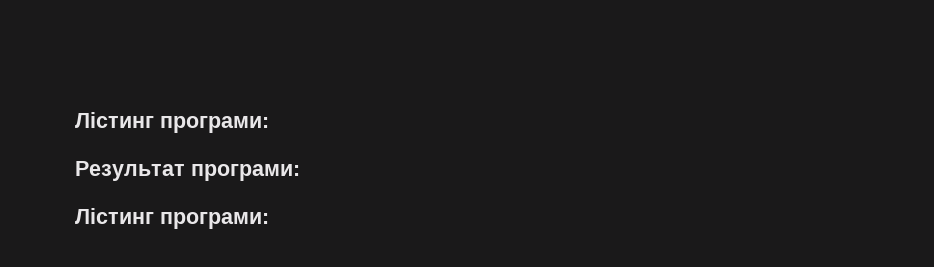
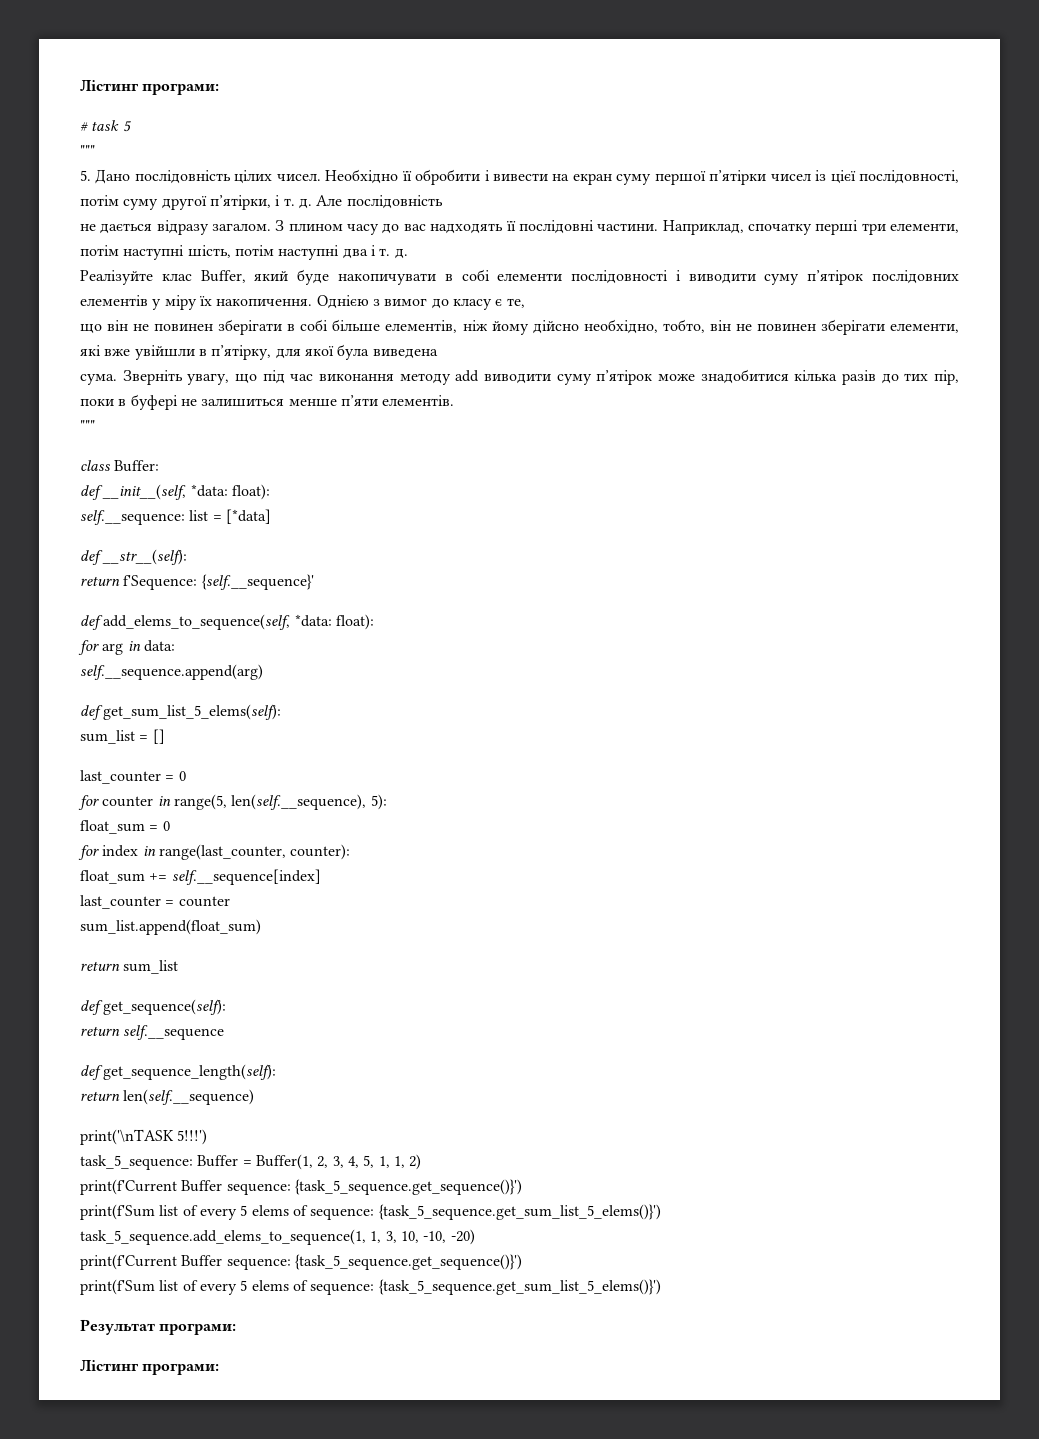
[75,112,269,133] Лістинг програми: -> [80,79,220,95] [80,120,131,132] [80,145,95,156] [80,169,960,185] [80,195,443,210] [80,220,960,235] [80,245,408,260] [80,269,960,285] [80,295,525,310] [80,319,959,335] [80,344,438,360] [80,369,959,385] [80,394,455,410] [80,420,95,431] [80,460,160,472] [80,484,270,500] [80,509,271,525] [80,549,188,565] [80,574,314,590] [80,614,374,630] [78,640,175,655] [80,664,263,680] [80,704,282,720] [80,729,165,744] [80,770,186,784] [78,794,387,810] [80,820,170,834] [78,844,351,860] [80,869,321,885] [80,895,230,909] [80,919,261,935] [80,960,179,974] [80,999,227,1015] [80,1025,225,1040] [80,1064,277,1080] [80,1089,255,1105] [80,1129,208,1145] [80,1154,422,1170] [80,1179,522,1195] [80,1204,661,1220] [80,1229,475,1245] [80,1254,522,1270] [80,1279,661,1295] Лістинг програми: // # task 5 // """ // 5. Дано послідовність цілих чисел. Необхідно її обробити і вивести на екран суму першої п’ятірки чисел із цієї послідовності, потім суму другої п’ятірки, і т. д. Але послідовність // не дається відразу загалом. З плином часу до вас надходять її послідовні частини. Наприклад, спочатку перші три елементи, потім наступні шість, потім наступні два і т. д. // Реалізуйте клас Buffer, який буде накопичувати в собі елементи послідовності і виводити суму п’ятірок послідовних елементів у міру їх накопичення. Однією з вимог до класу є те, // що він не повинен зберігати в собі більше елементів, ніж йому дійсно необхідно, тобто, він не повинен зберігати елементи, які вже увійшли в п’ятірку, для якої була виведена // сума. Зверніть увагу, що під час виконання методу add виводити суму п’ятірок може знадобитися кілька разів до тих пір, поки в буфері не залишиться менше п’яти елементів. // """ // class Buffer: // def __init__(self, *data: float): // self.__sequence: list = [*data] // def __str__(self): // return f'Sequence: {self.__sequence}' // def add_elems_to_sequence(self, *data: float): // for arg in data: // self.__sequence.append(arg) // def get_sum_list_5_elems(self): // sum_list = [] // last_counter = 0 // for counter in range(5, len(self.__sequence), 5): // float_sum = 0 // for index in range(last_counter, counter): // float_sum += self.__sequence[index] // last_counter = counter // sum_list.append(float_sum) // return sum_list // def get_sequence(self): // return self.__sequence // def get_sequence_length(self): // return len(self.__sequence) // print('\nTASK 5!!!') // task_5_sequence: Buffer = Buffer(1, 2, 3, 4, 5, 1, 1, 2) // print(f'Current Buffer sequence: {task_5_sequence.get_sequence()}') // print(f'Sum list of every 5 elems of sequence: {task_5_sequence.get_sum_list_5_elems()}') // task_5_sequence.add_elems_to_sequence(1, 1, 3, 10, -10, -20) // print(f'Current Buffer sequence: {task_5_sequence.get_sequence()}') // print(f'Sum list of every 5 elems of sequence: {task_5_sequence.get_sum_list_5_elems()}')

